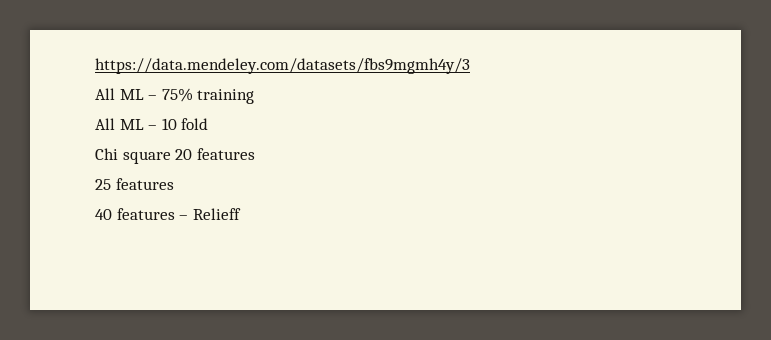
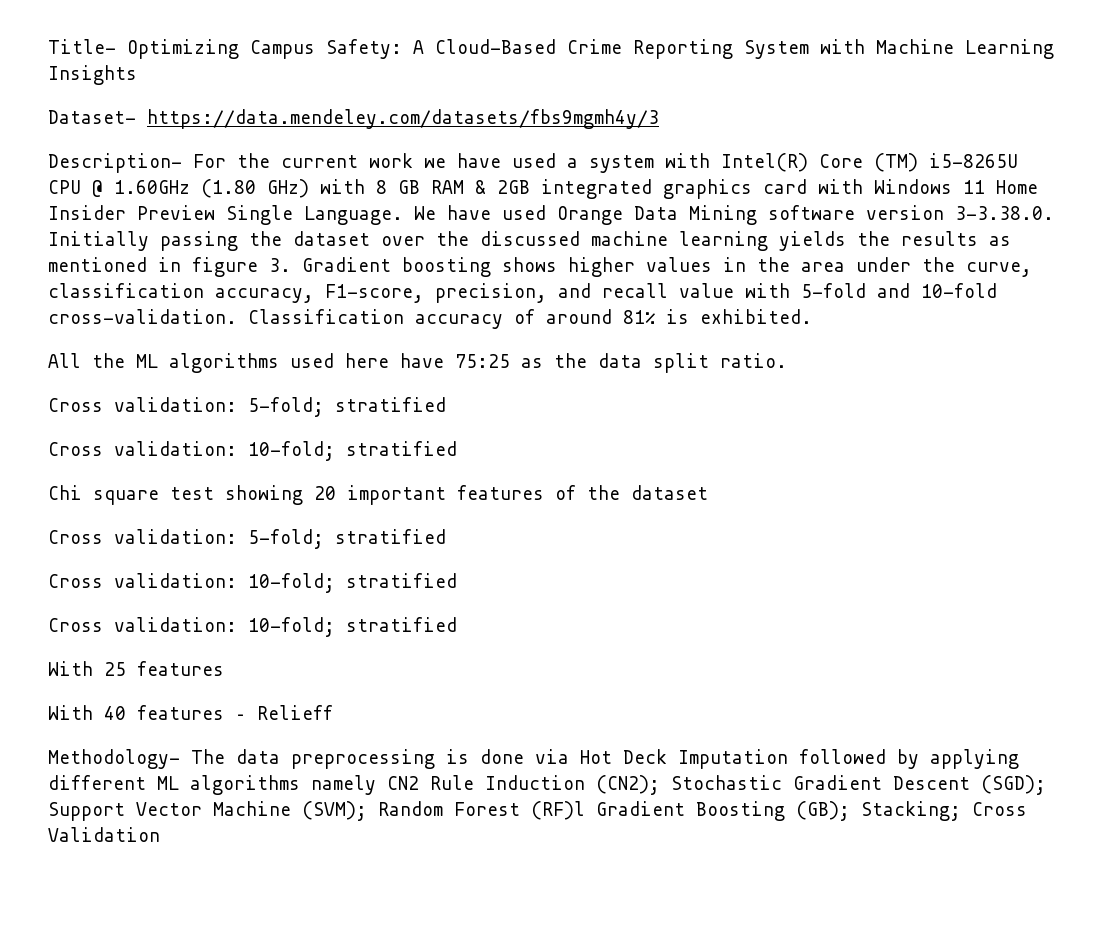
[95,58,470,74] [95,88,255,104] [95,118,209,130] [95,148,255,164] https://data.mendeley.com/datasets/fbs9mgmh4y/3 // All ML – 75% training // All ML – 10 fold // Chi square 20 features // -> [48,39,1054,59] [48,65,137,85] [48,109,659,129] [48,153,1018,173] [48,179,1038,199] [48,205,1054,225] [48,231,1011,251] [48,257,1032,277] [48,283,997,303] [48,309,812,329] [48,353,787,373] [48,397,446,417] [48,441,457,461] [48,485,708,505] [48,529,446,549] [48,573,457,593] [48,617,457,637] [48,661,93,676] Title- Optimizing Campus Safety: A Cloud-Based Crime Reporting System with Machine Learning Insights // Dataset- https://data.mendeley.com/datasets/fbs9mgmh4y/3 // Description- For the current work we have used a system with Intel(R) Core (TM) i5-8265U CPU @ 1.60GHz (1.80 GHz) with 8 GB RAM & 2GB integrated graphics card with Windows 11 Home Insider Preview Single Language. We have used Orange Data Mining software version 3-3.38.0. Initially passing the dataset over the discussed machine learning yields the results as mentioned in figure 3. Gradient boosting shows higher values in the area under the curve, classification accuracy, F1-score, precision, and recall value with 5-fold and 10-fold cross-validation. Classification accuracy of around 81% is exhibited. // All the ML algorithms used here have 75:25 as the data split ratio. // Cross validation: 5-fold; stratified // Cross validation: 10-fold; stratified // Chi square test showing 20 important features of the dataset // Cross validation: 5-fold; stratified // Cross validation: 10-fold; stratified // Cross validation: 10-fold; stratified // With
(174, 184) none -> [48,705,93,720] With
(241, 214) none -> [48,749,1019,769] [48,775,1046,795] [48,801,1027,821] [48,827,160,842] // Methodology- The data preprocessing is done via Hot Deck Imputation followed by applying different ML algorithms namely CN2 Rule Induction (CN2); Stochastic Gradient Descent (SGD); Support Vector Machine (SVM); Random Forest (RF)l Gradient Boosting (GB); Stacking; Cross Validation

